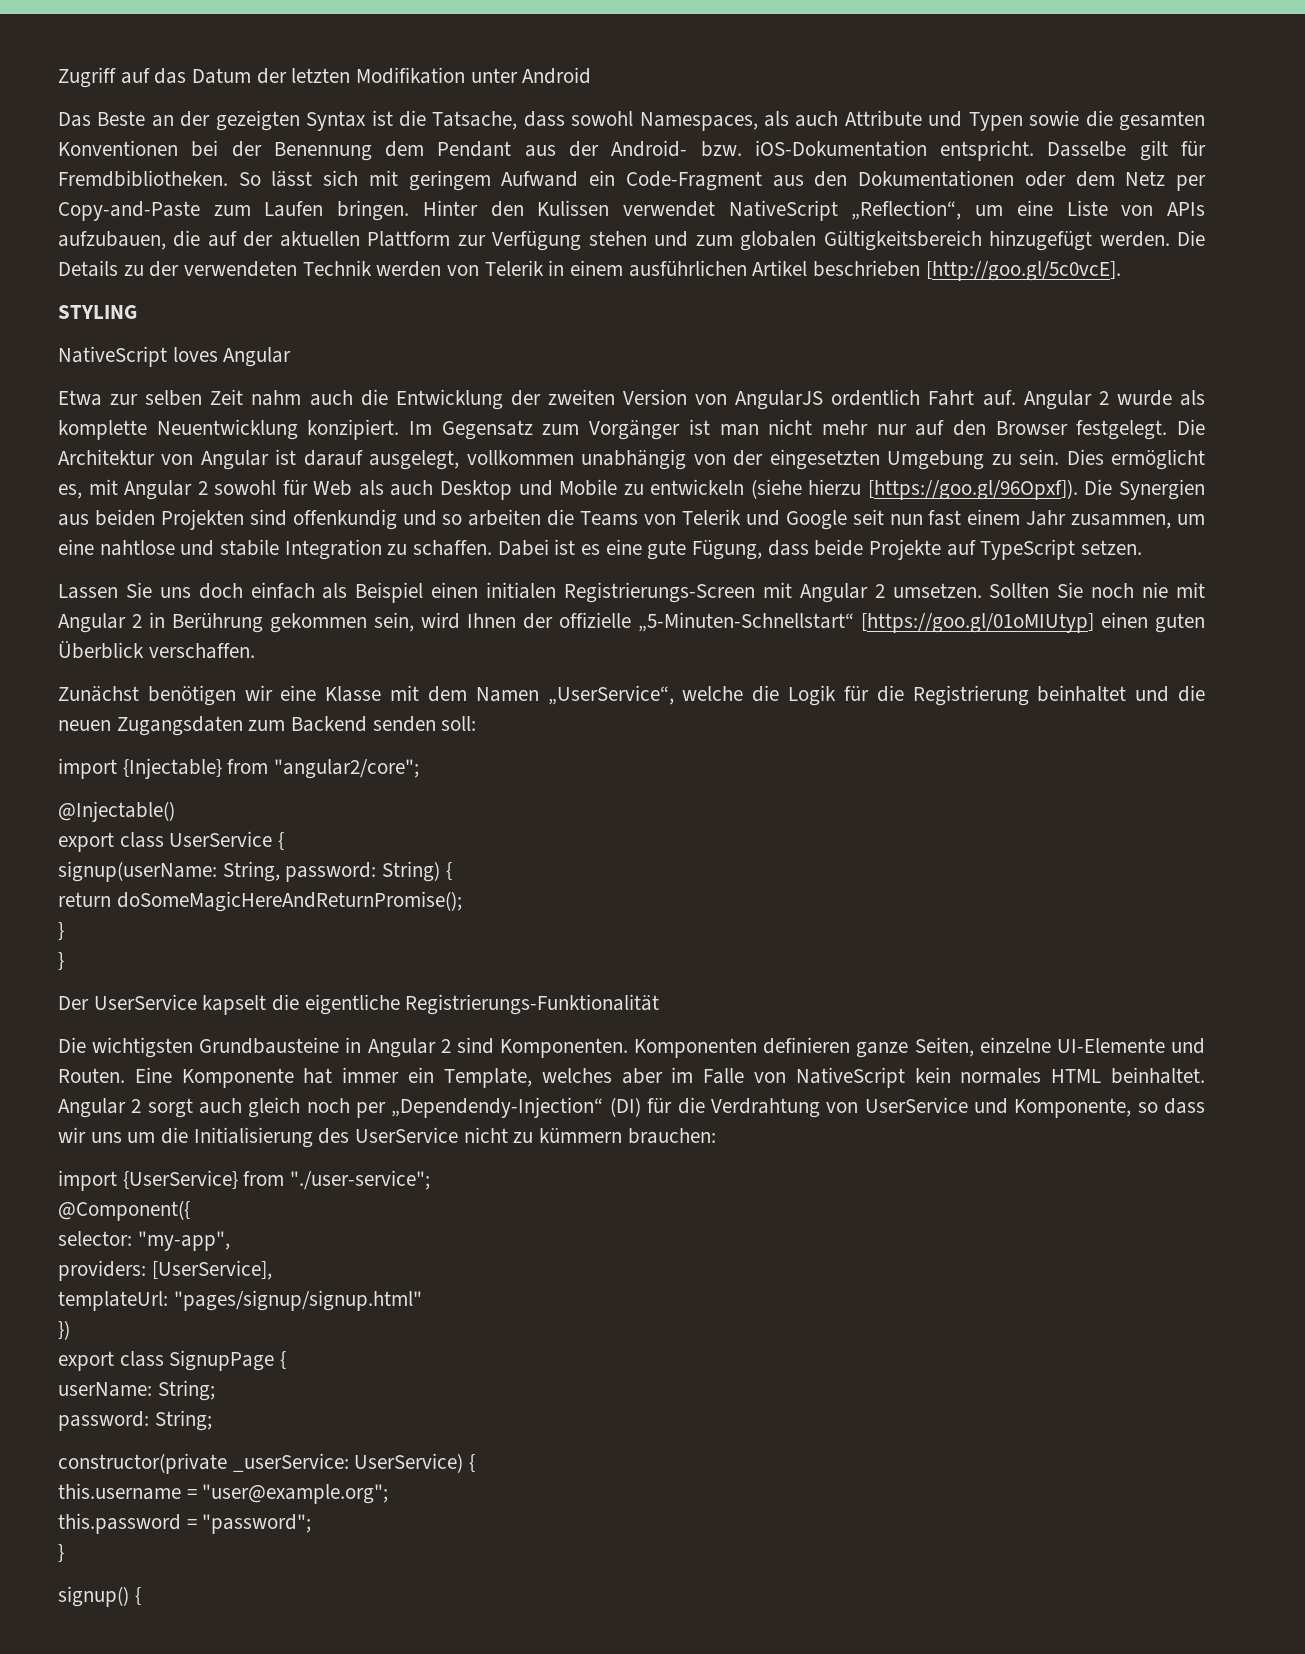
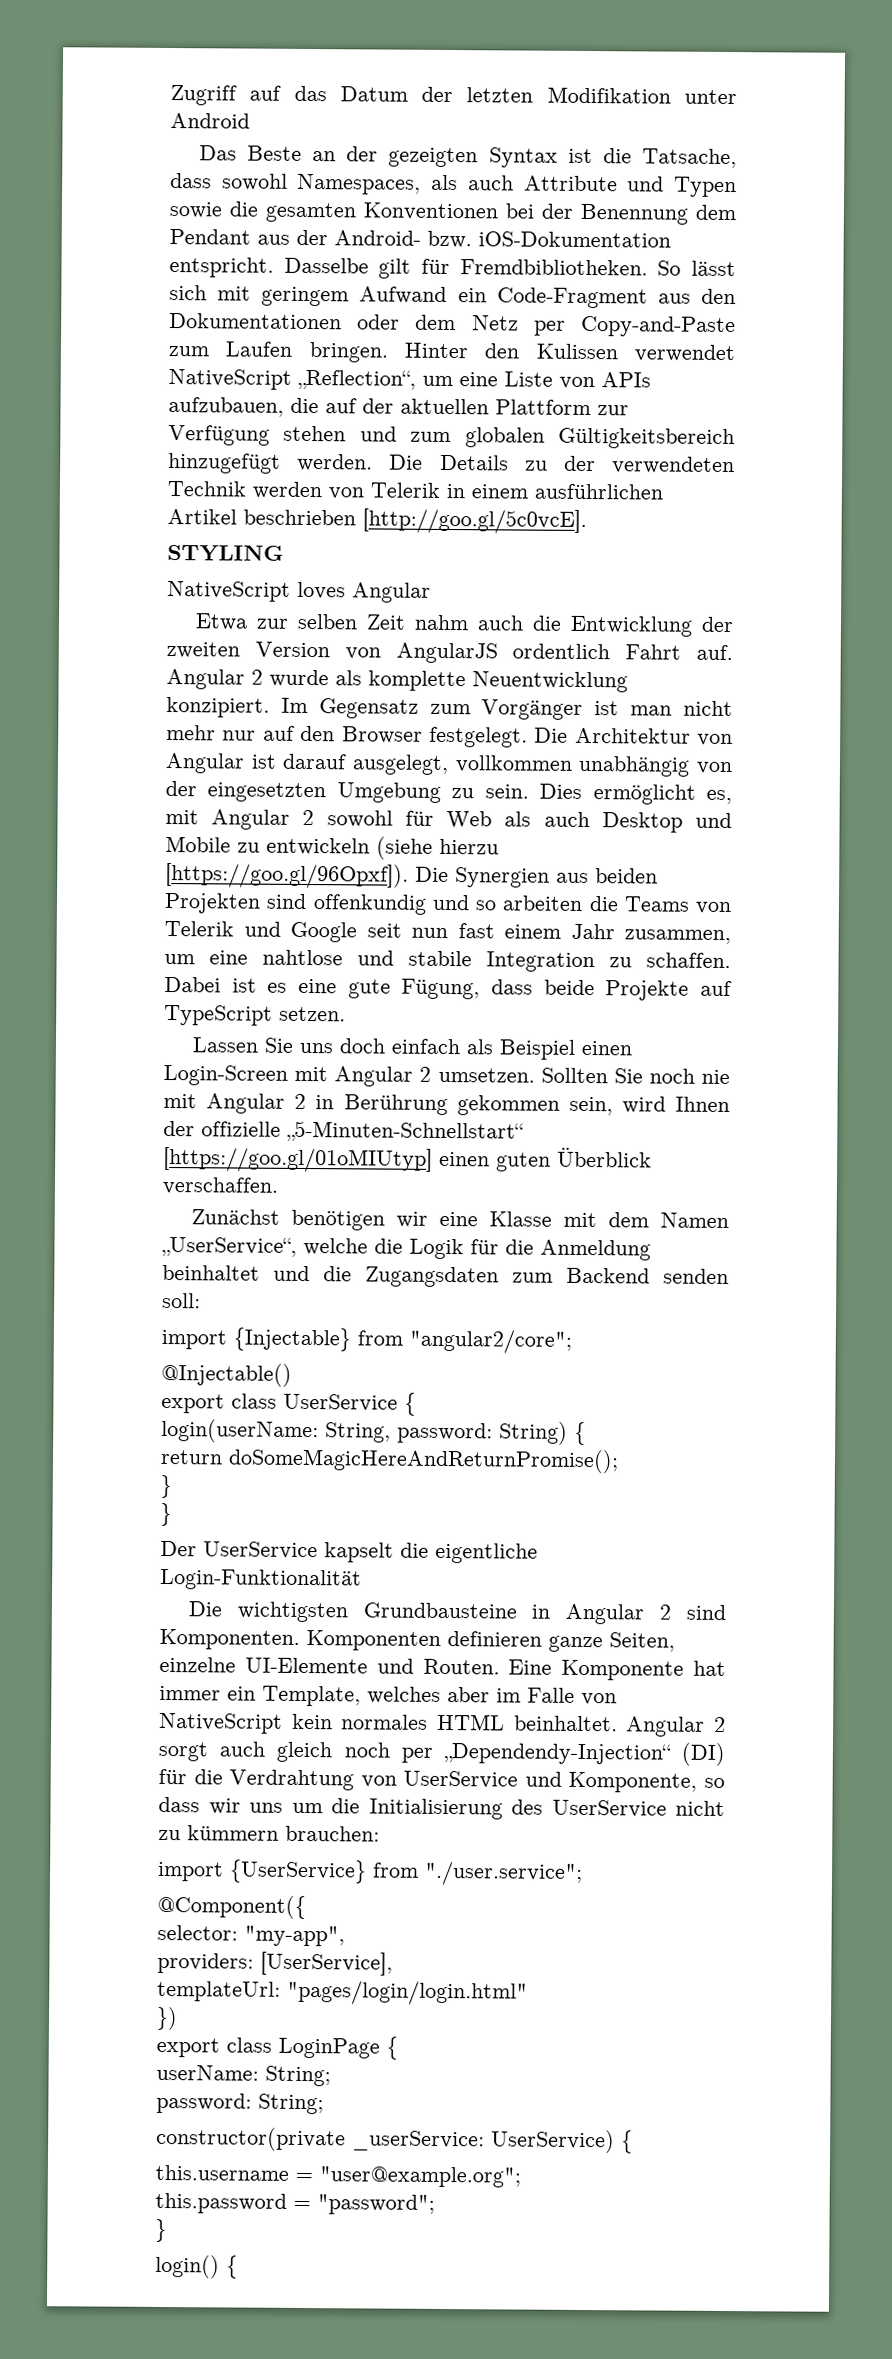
[486,582,756,603] initialen Registrierungs-Screen -> [163,1064,288,1086] Login-Screen
[912,685,1029,706] Registrierung -> [540,1239,651,1261] Anmeldung
[58,720,111,731] neuen -> (352, 1274) none
[58,861,217,882] signup(userName: -> [161,1418,319,1444] login(userName:
[405,994,660,1015] Registrierungs-Funktionalität -> [160,1568,362,1591] Login-Funktionalität
[290,1170,431,1190] "./user-service"; -> [424,1860,583,1886] "./user.service";
[173,1290,422,1311] "pages/signup/signup.html" -> [287,1979,528,2006] "pages/login/login.html"
[169,1350,275,1371] SignupPage -> [278,2037,380,2059] LoginPage
[58,1586,129,1607] signup() -> [155,2254,220,2279] login()

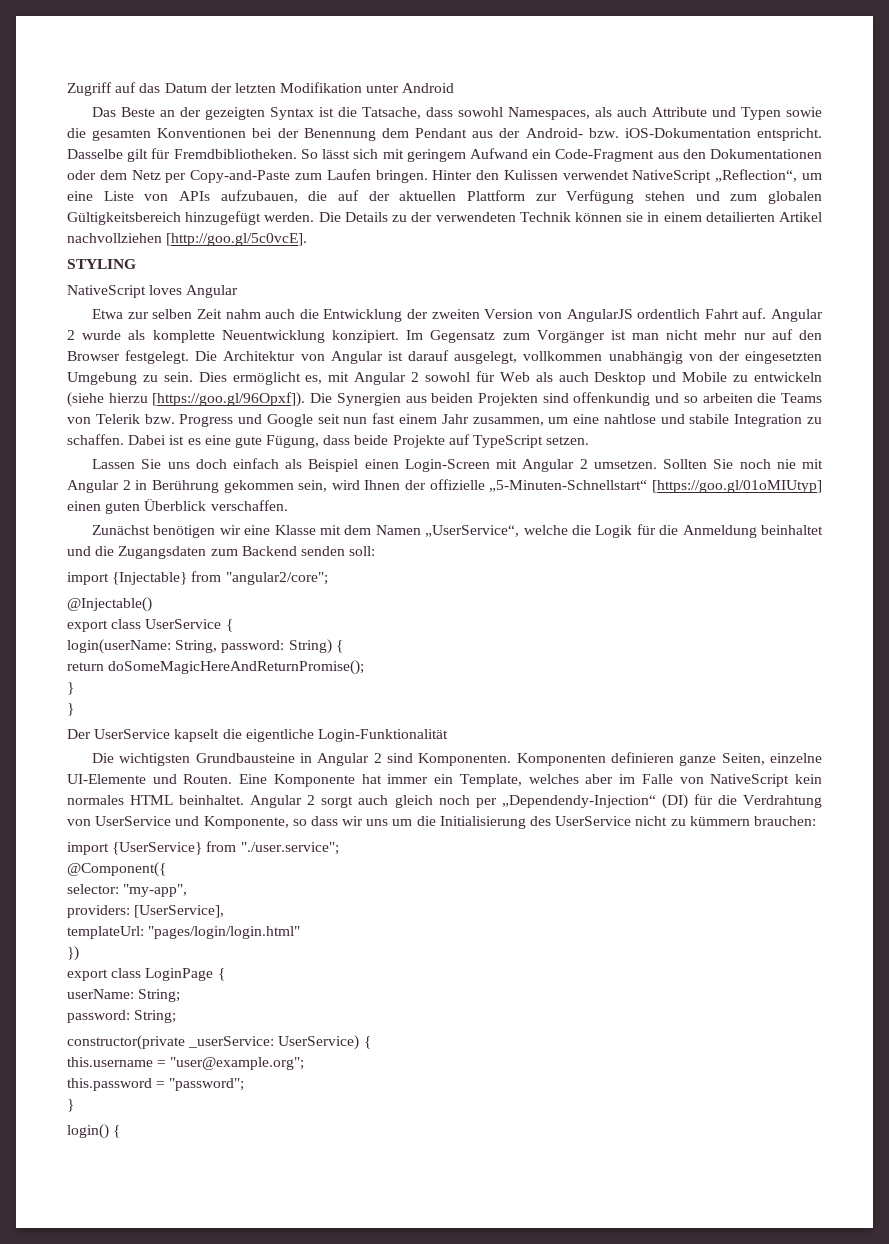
[252,481,663,500] [167,508,356,526] werden von Telerik in einem ausführlichen Artikel beschrieben -> [574,212,822,222] [67,233,162,243] können sie in einem detailierten Artikel nachvollziehen
(234, 928) none -> [144,414,234,427] bzw. Progress

